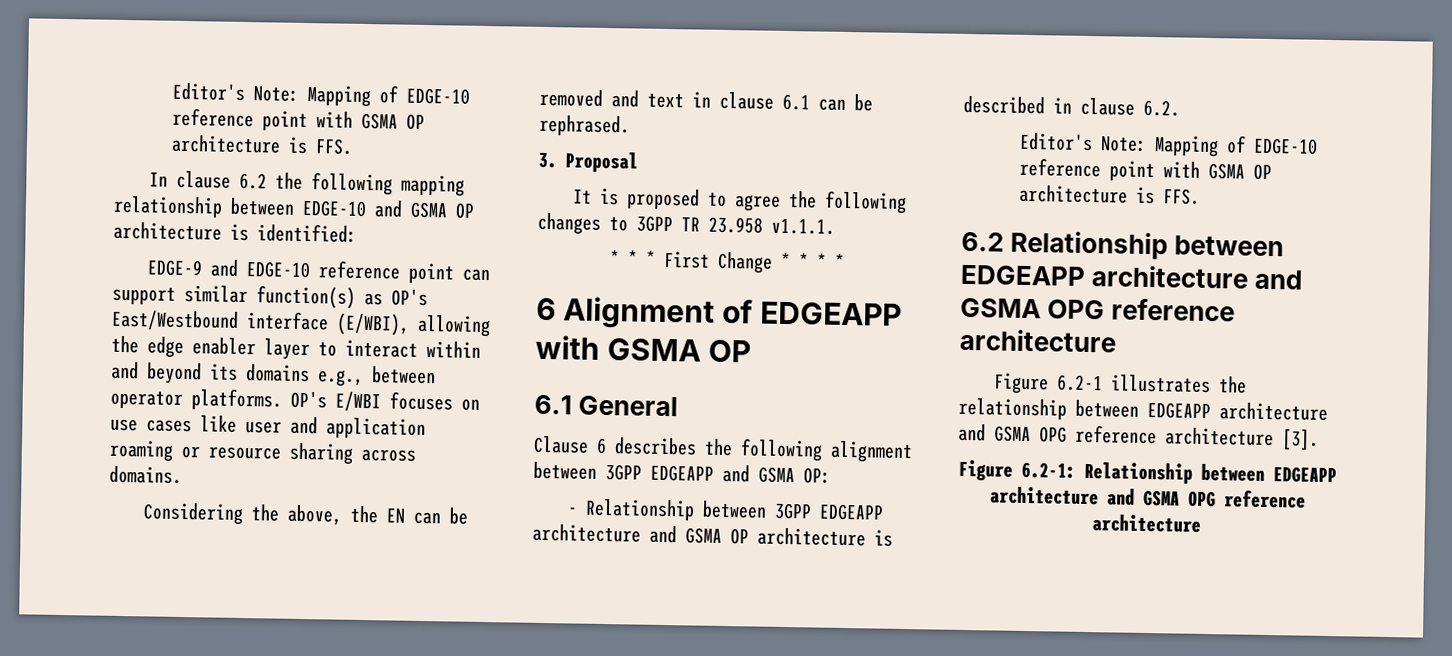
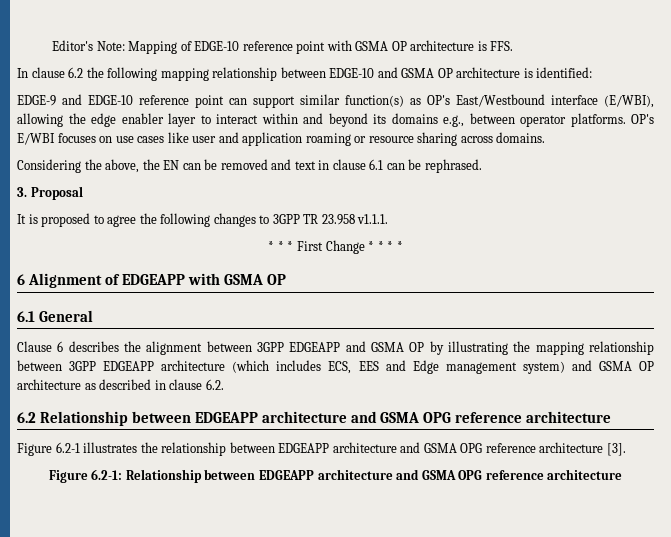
[740,438,823,462] following -> (141, 346) none
[803,467,831,484] [567,498,885,521] [532,523,893,547] OP: // - Relationship between 3GPP EDGEAPP architecture and GSMA OP architecture is -> [409,341,654,355] [17,360,654,374] [17,379,96,390] OP by illustrating the mapping relationship between 3GPP EDGEAPP architecture (which includes ECS, EES and Edge management system) and GSMA OP architecture as
[1018,132,1318,158] [1018,157,1272,182] [1018,184,1200,205] // Editor's Note: Mapping of EDGE-10 reference point with GSMA OP architecture is FFS. -> (224, 384) none

